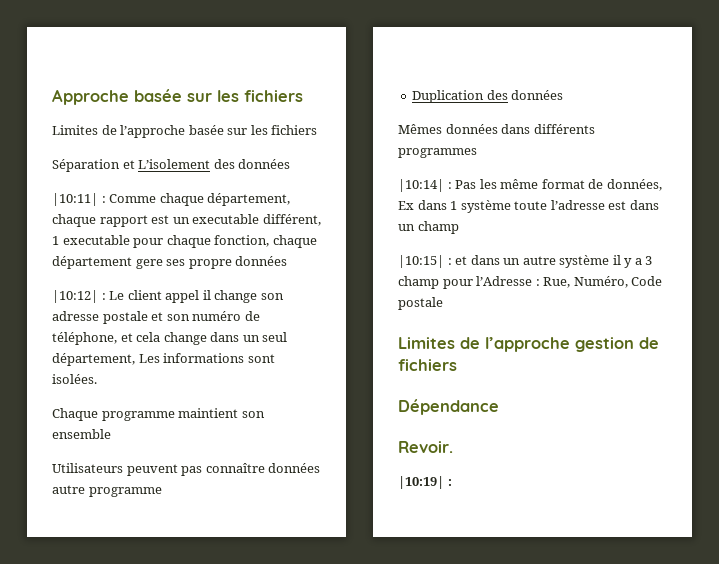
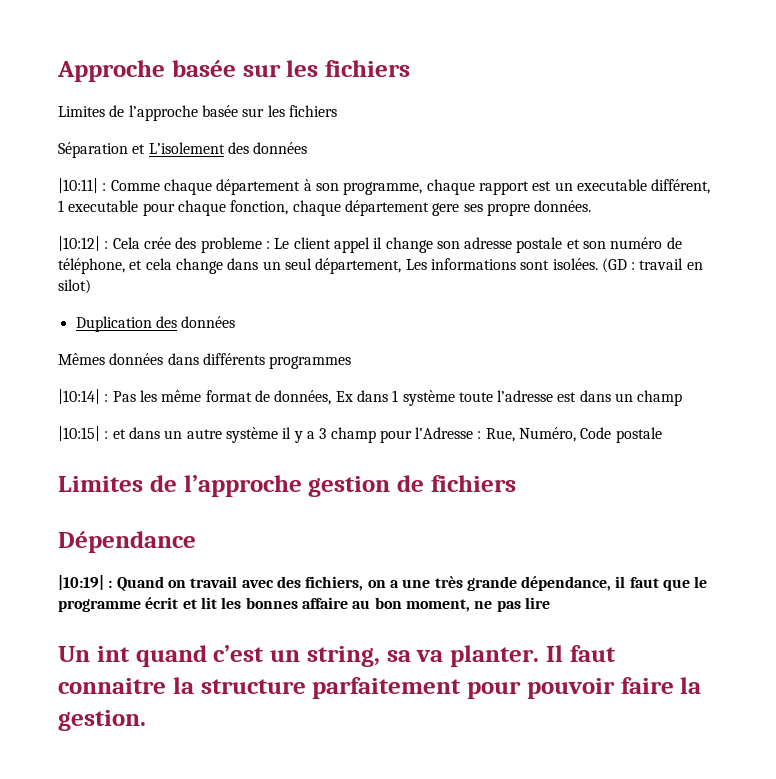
[207,193,291,206] département, -> [216,179,423,195] département à son programme,
[235,256,288,266] données -> [534,200,592,212] données.
(106, 296) none -> [112,237,270,253] Cela crée des probleme :
[52,408,265,421] [52,429,111,439] [52,463,321,476] [52,485,162,497] // Chaque programme maintient son ensemble // Utilisateurs peuvent pas connaître données autre programme -> [601,258,703,273] [58,279,91,294] (GD : travail en silot)
[398,441,453,453] // Revoir. -> (196, 542) none
(452, 482) none -> [116,576,708,591] [58,597,550,612] [58,645,616,667] [58,677,702,699] [58,710,146,731] Quand on travail avec des fichiers, on a une très grande dépendance, il faut que le programme écrit et lit les bonnes affaire au bon moment, ne pas lire // Un int quand c’est un string, sa va planter. Il faut connaitre la structure parfaitement pour pouvoir faire la gestion.

